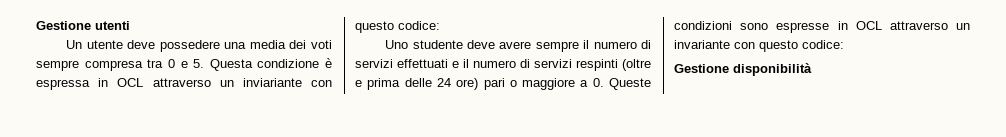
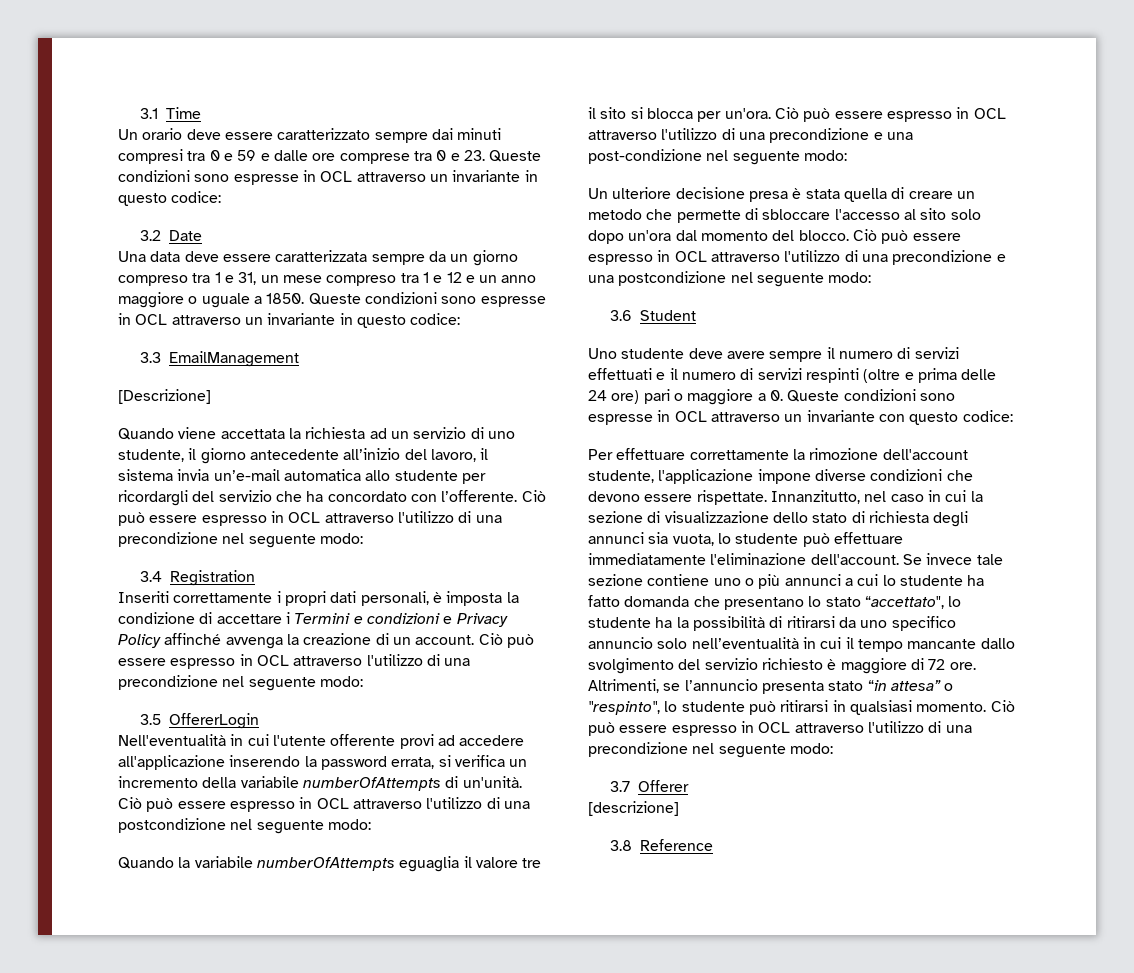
[36,21,130,30] [66,40,332,52] [36,58,332,71] [36,78,332,90] [355,21,440,33] Gestione utenti // Un utente deve possedere una media dei voti sempre compresa tra 0 e 5. Questa condizione è espressa in OCL attraverso un inviariante con questo codice: -> [140,107,202,119] [118,128,502,143] [118,149,542,164] [118,170,538,185] [118,191,222,206] [140,230,203,241] [118,250,518,266] [118,272,537,286] [118,292,546,308] [118,313,461,328] [140,351,300,367] [118,389,211,404] [118,427,515,440] [118,448,489,464] [118,469,486,484] [118,490,546,506] [118,511,502,526] [118,532,363,548] [140,570,256,586] [118,591,519,606] [118,612,508,627] [118,633,534,649] [118,654,471,669] [118,675,363,691] [140,713,260,729] [118,734,525,749] [118,755,528,770] [118,776,522,791] [118,797,530,812] [118,818,371,834] [118,856,542,872] [588,107,1006,122] [588,128,913,143] [588,149,847,165] [588,187,975,202] [588,208,981,223] [588,229,961,244] [588,250,1006,265] [588,271,872,287] [610,310,697,321] 3.1 Time // Un orario deve essere caratterizzato sempre dai minuti compresi tra 0 e 59 e dalle ore comprese tra 0 e 23. Queste condizioni sono espresse in OCL attraverso un invariante in questo codice: // 3.2 Date // Una data deve essere caratterizzata sempre da un giorno compreso tra 1 e 31, un mese compreso tra 1 e 12 e un anno maggiore o uguale a 1850. Queste condizioni sono espresse in OCL attraverso un invariante in questo codice: // 3.3 EmailManagement // [Descrizione] // Quando viene accettata la richiesta ad un servizio di uno studente, il giorno antecedente all’inizio del lavoro, il sistema invia un’e-mail automatica allo studente per ricordargli del servizio che ha concordato con l’offerente. Ciò può essere espresso in OCL attraverso l'utilizzo di una precondizione nel seguente modo: // 3.4 Registration // Inseriti correttamente i propri dati personali, è imposta la condizione di accettare i Termini e condizioni e Privacy Policy affinché avvenga la creazione di un account. Ciò può essere espresso in OCL attraverso l'utilizzo di una precondizione nel seguente modo: // 3.5 OffererLogin // Nell'eventualità in cui l'utente offerente provi ad accedere all'applicazione inserendo la password errata, si verifica un incremento della variabile numberOfAttempts di un'unità. Ciò può essere espresso in OCL attraverso l'utilizzo di una postcondizione nel seguente modo: // Quando la variabile numberOfAttempts eguaglia il valore tre il sito si blocca per un'ora. Ciò può essere espresso in OCL attraverso l'utilizzo di una precondizione e una post-condizione nel seguente modo: // Un ulteriore decisione presa è stata quella di creare un metodo che permette di sbloccare l'accesso al sito solo dopo un'ora dal momento del blocco. Ciò può essere espresso in OCL attraverso l'utilizzo di una precondizione e una postcondizione nel seguente modo: // 3.6 Student
[674,63,812,76] Gestione disponibilità -> [588,448,968,460] [588,469,973,484] [588,490,983,505] [588,511,969,527] [588,532,903,547] [588,553,1003,565] [588,574,985,589] [588,595,962,610] [588,616,956,631] [588,637,1015,652] [588,658,976,674] [588,679,954,694] [588,700,1015,715] [588,721,972,736] [588,742,833,758] [610,780,690,792] [588,801,679,816] [610,839,714,851] Per effettuare correttamente la rimozione dell'account studente, l'applicazione impone diverse condizioni che devono essere rispettate. Innanzitutto, nel caso in cui la sezione di visualizzazione dello stato di richiesta degli annunci sia vuota, lo studente può effettuare immediatamente l'eliminazione dell'account. Se invece tale sezione contiene uno o più annunci a cui lo studente ha fatto domanda che presentano lo stato “accettato", lo studente ha la possibilità di ritirarsi da uno specifico annuncio solo nell’eventualità in cui il tempo mancante dallo svolgimento del servizio richiesto è maggiore di 72 ore. Altrimenti, se l’annuncio presenta stato “in attesa” o "respinto", lo studente può ritirarsi in qualsiasi momento. Ciò può essere espresso in OCL attraverso l'utilizzo di una precondizione nel seguente modo: // 3.7 Offerer // [descrizione] // 3.8 Reference

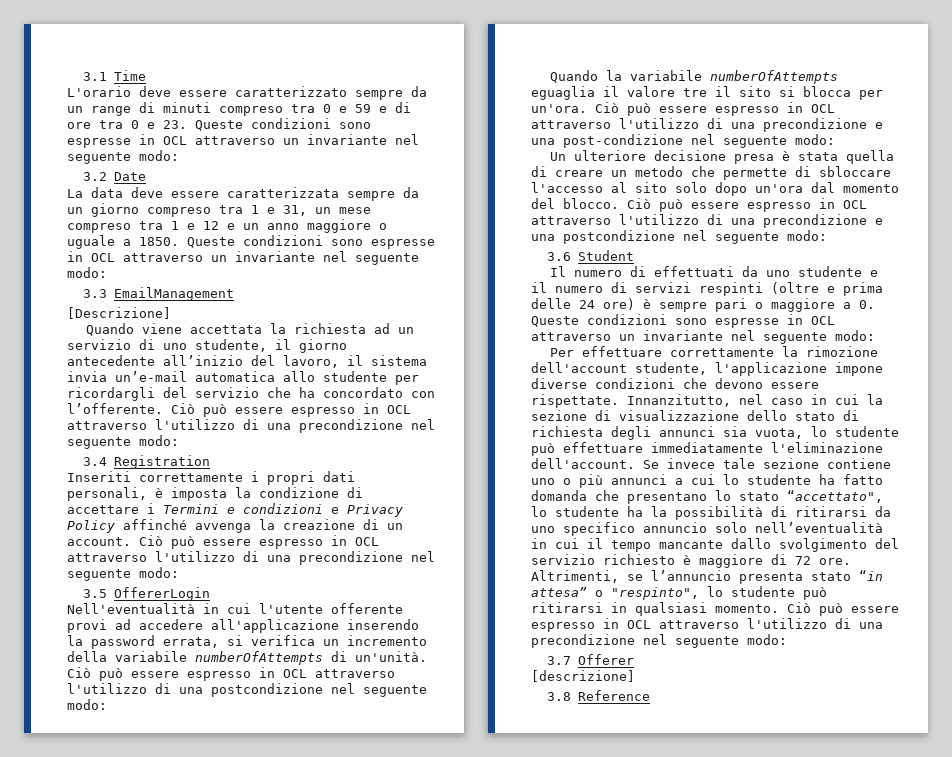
[118,128,183,140] Un orario -> [67,86,131,97] L'orario
[431,128,502,140] [118,149,183,164] dai minuti compresi -> [411,86,427,97] [67,102,283,116] da un range di minuti compreso
[273,150,410,164] dalle ore comprese -> [395,102,411,113] [67,122,91,129] di ore
[524,170,538,182] [118,191,222,206] in questo codice: -> [395,134,419,145] [67,150,179,164] nel seguente modo:
[118,251,146,262] Una -> [67,189,83,198] La
[339,313,461,328] in questo codice: -> [323,251,419,265] [67,267,107,278] nel seguente modo:
[588,347,959,362] [588,368,652,380] Uno studente deve avere sempre il numero di servizi effettuati -> [549,266,862,277] Il numero di effettuati da uno studente
(640, 397) none -> [643,299,707,312] è sempre
[878,410,1013,425] con questo codice: -> [731,330,875,344] nel seguente modo:

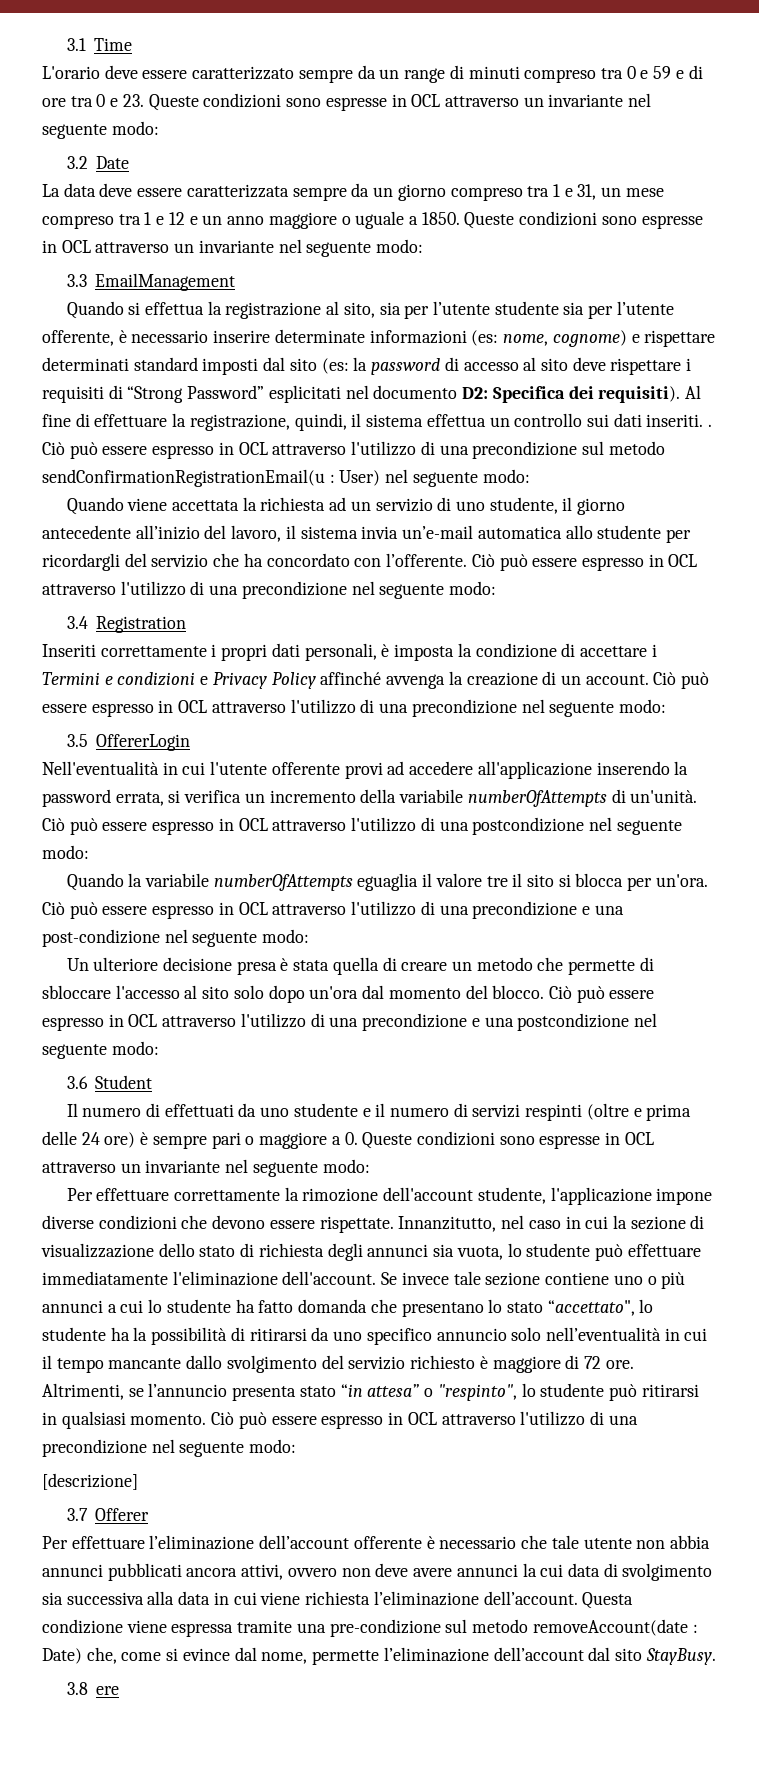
[67,307,171,319] [Descrizione] -> [66,301,674,319] [42,329,716,347] [42,357,692,375] [42,385,701,403] [42,413,713,431] [42,441,665,459] [42,469,530,487] Quando si effettua la registrazione al sito, sia per l’utente studente sia per l’utente offerente, è necessario inserire determinate informazioni (es: nome, cognome) e rispettare determinati standard imposti dal sito (es: la password di accesso al sito deve rispettare i requisiti di “Strong Password” esplicitati nel documento D2: Specifica dei requisiti). Al fine di effettuare la registrazione, quindi, il sistema effettua un controllo sui dati inseriti. . Ciò può essere espresso in OCL attraverso l'utilizzo di una precondizione sul metodo sendConfirmationRegistrationEmail(u : User) nel seguente modo:
(787, 639) none -> [42,1473,138,1490] // [descrizione]
[531,670,635,682] [descrizione] -> [42,1535,710,1550] [42,1563,713,1581] [42,1591,634,1609] [42,1619,698,1637] [42,1647,716,1665] Per effettuare l’eliminazione dell’account offerente è necessario che tale utente non abbia annunci pubblicati ancora attivi, ovvero non deve avere annunci la cui data di svolgimento sia successiva alla data in cui viene richiesta l’eliminazione dell’account. Questa condizione viene espressa tramite una pre-condizione sul metodo removeAccount(date : Date) che, come si evince dal nome, permette l’eliminazione dell’account dal sito StayBusy.
[577,690,650,701] Reference -> [96,1686,120,1695] ere

